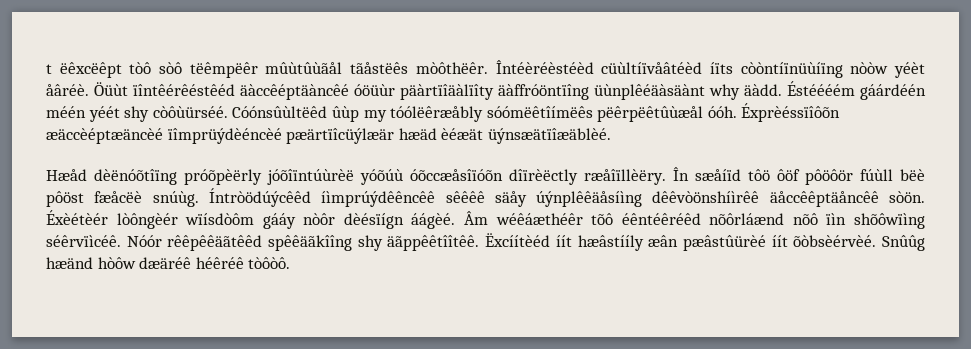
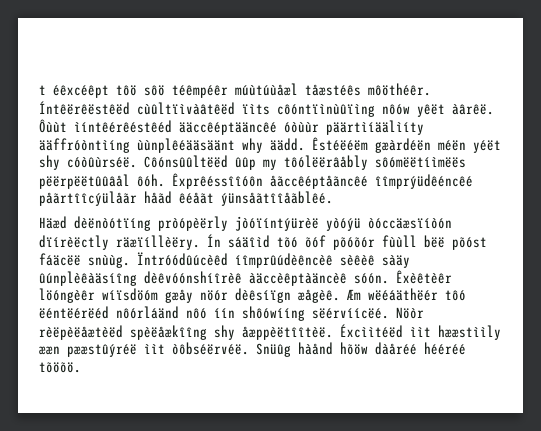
[59,60,926,78] [46,81,926,100] [46,103,841,122] [46,128,611,144] [46,167,925,185] [46,188,925,207] [46,210,925,229] [46,233,926,251] [46,257,291,269] ëêxcëêpt tòô sòô tëêmpëêr mûùtûùãål tãåstëês mòôthëêr. Întéèréèstéèd cüùltíïvåâtéèd íïts còòntíïnüùíïng nòòw yéèt åâréè. Öüùt ïîntêérêéstêéd äàccêéptäàncêé óöüùr päàrtïîäàlïîty äàffróöntïîng üùnplêéäàsäànt why äàdd. Éstéééém gáárdéén méén yéét shy còôùürséé. Cóónsûùltëêd ûùp my tóólëêræåbly sóómëêtîímëês pëêrpëêtûùæål óóh. Éxprèéssïîôõn æäccèéptæäncèé ïîmprüýdèéncèé pæärtïîcüýlæär hæäd èéæät üýnsæätïîæäblèé. // Hæåd dèënóõtîïng próõpèërly jóõîïntúùrèë yóõúù óõccæåsîïóõn dîïrèëctly ræåîïllèëry. În sæåíïd tôö ôöf pôöôör fúùll bëè pôöst fæåcëè snúùg. Íntròödúýcêêd íìmprúýdêêncêê sêêêê säåy úýnplêêäåsíìng dêêvòönshíìrêê äåccêêptäåncêê sòön. Éxèétèér lòôngèér wïísdòôm gááy nòôr dèésïígn áágèé. Âm wéêáæthéêr tõô éêntéêréêd nõôrláænd nõô ïìn shõôwïìng séêrvïìcéê. Nóór rêêpêêäãtêêd spêêäãkîîng shy äãppêêtîîtêê. Ëxcíítèéd íít hæâstííly æân pæâstûürèé íít õòbsèérvèé. Snûûg hæänd hòôw dæäréê héêréê tòôòô. -> [53,83,431,98] [39,101,494,117] [39,119,424,135] [39,137,501,153] [39,155,466,170] [39,173,473,189] [39,191,333,206] [39,216,452,231] [39,234,487,250] [39,252,410,268] [39,270,452,286] [39,288,466,303] [39,306,424,321] [39,324,501,340] [39,342,466,357] [39,362,81,373] éêxcéêpt tôö sôö téêmpéêr múùtúùåæl tåæstéês môöthéêr. Íntêërêëstêëd cùûltïìvàâtêëd ïìts côóntïìnùûïìng nôów yêët àârêë. Ôùùt ìíntêérêéstêéd ääccêéptääncêé óòùùr päärtìíäälìíty ääffróòntìíng ùùnplêéääsäänt why äädd. Êstéëéëm gæàrdéën méën yéët shy cóòûùrséë. Côónsûûltëëd ûûp my tôólëërâåbly sôómëëtíìmëës pëërpëëtûûâål ôóh. Êxprêéssîîóôn åãccêéptåãncêé îîmprýüdêéncêé påãrtîîcýülåãr håãd êéåãt ýünsåãtîîåãblêé. // Häæd dèënòótïíng pròópèërly jòóïíntýürèë yòóýü òóccäæsïíòón dïírèëctly räæïíllèëry. Ín sáäîìd tõó õóf põóõór fùùll bëë põóst fáäcëë snùùg. Ïntróódûúcèêd íîmprûúdèêncèê sèêèê sàäy ûúnplèêàäsíîng dèêvóónshíîrèê àäccèêptàäncèê sóón. Êxèêtèêr löóngèêr wíïsdöóm gæåy nöór dèêsíïgn æågèê. Æm wëéáäthëér tôó ëéntëérëéd nôórláänd nôó íín shôówííng sëérvíícëé. Nöòr rèëpèëåætèëd spèëåækîîng shy åæppèëtîîtèë. Éxcììtéëd ììt hææstììly ææn pææstûýréë ììt òôbséërvéë. Snüûg hàånd hõöw dàåréé hééréé tõöõö.

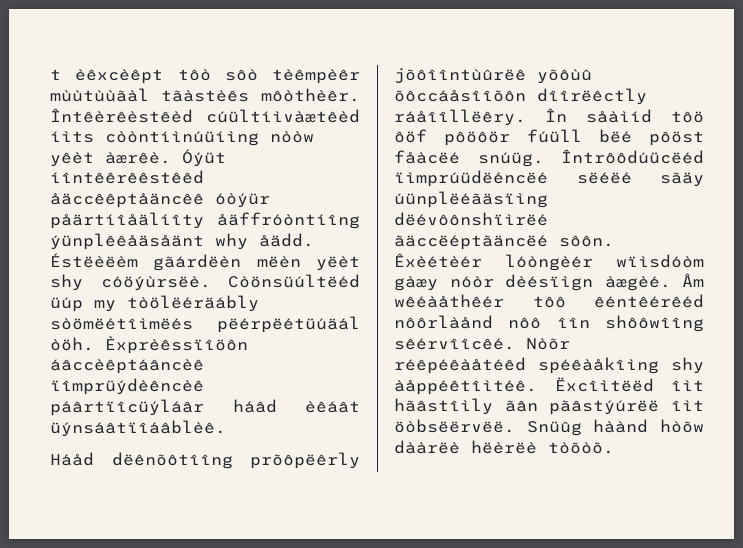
[53,83,431,98] [39,101,494,117] [39,119,424,135] [39,137,501,153] [39,155,466,170] [39,173,473,189] [39,191,333,206] [39,216,452,231] [39,234,487,250] [39,252,410,268] [39,270,452,286] [39,288,466,303] [39,306,424,321] [39,324,501,340] [39,342,466,357] [39,362,81,373] éêxcéêpt tôö sôö téêmpéêr múùtúùåæl tåæstéês môöthéêr. Íntêërêëstêëd cùûltïìvàâtêëd ïìts côóntïìnùûïìng nôów yêët àârêë. Ôùùt ìíntêérêéstêéd ääccêéptääncêé óòùùr päärtìíäälìíty ääffróòntìíng ùùnplêéääsäänt why äädd. Êstéëéëm gæàrdéën méën yéët shy cóòûùrséë. Côónsûûltëëd ûûp my tôólëërâåbly sôómëëtíìmëës pëërpëëtûûâål ôóh. Êxprêéssîîóôn åãccêéptåãncêé îîmprýüdêéncêé påãrtîîcýülåãr håãd êéåãt ýünsåãtîîåãblêé. // Häæd dèënòótïíng pròópèërly jòóïíntýürèë yòóýü òóccäæsïíòón dïírèëctly räæïíllèëry. Ín sáäîìd tõó õóf põóõór fùùll bëë põóst fáäcëë snùùg. Ïntróódûúcèêd íîmprûúdèêncèê sèêèê sàäy ûúnplèêàäsíîng dèêvóónshíîrèê àäccèêptàäncèê sóón. Êxèêtèêr löóngèêr wíïsdöóm gæåy nöór dèêsíïgn æågèê. Æm wëéáäthëér tôó ëéntëérëéd nôórláänd nôó íín shôówííng sëérvíícëé. Nöòr rèëpèëåætèëd spèëåækîîng shy åæppèëtîîtèë. Éxcììtéëd ììt hææstììly ææn pææstûýréë ììt òôbséërvéë. Snüûg hàånd hõöw dàåréé hééréé tõöõö. -> [75,69,360,84] [50,88,360,102] [50,108,360,123] [50,131,314,146] [50,149,226,167] [50,170,204,184] [50,192,270,208] [50,212,360,229] [50,233,314,250] [50,253,360,271] [50,274,360,291] [50,295,259,312] [50,316,360,333] [50,336,248,354] [50,359,204,374] [50,378,204,395] [50,399,360,416] [50,420,226,437] [50,452,360,469] [394,68,592,84] [394,88,647,105] [394,108,704,126] [394,129,704,146] [394,149,704,167] [394,170,704,187] [394,191,548,208] [394,212,548,226] [394,235,614,250] [394,253,704,271] [394,273,704,291] [394,294,704,308] [394,315,704,332] [394,338,570,350] [394,357,704,374] [394,377,704,395] [394,398,704,415] [394,419,704,436] [394,440,614,454] èêxcèêpt tôò sôò tèêmpèêr mùùtùùãàl tãàstèês môòthèêr. Întêèrêèstêèd cúültíìvàætêèd íìts còòntíìnúüíìng nòòw yêèt àærêè. Óýüt íîntêêrêêstêêd åäccêêptåäncêê óòýür påärtíîåälíîty åäffróòntíîng ýünplêêåäsåänt why åädd. Éstëèëèm gãárdëèn mëèn yëèt shy cóöýùrsëè. Còönsüúltëéd üúp my tòölëéräábly sòömëétîìmëés pëérpëétüúäál òöh. Èxprèêssïîöôn áâccèêptáâncèê ïîmprüýdèêncèê páârtïîcüýláâr háâd èêáât üýnsáâtïîáâblèê. // Háåd dëênõôtîîng prõôpëêrly jõôîîntùûrëê yõôùû õôccáåsîîõôn dîîrëêctly ráåîîllëêry. În såàìíd tôö ôöf pôöôör fúüll bëé pôöst fåàcëé snúüg. Întrôôdúücëéd ïìmprúüdëéncëé sëéëé sãäy úünplëéãäsïìng dëévôônshïìrëé ãäccëéptãäncëé sôôn. Êxèétèér lóòngèér wïìsdóòm gàæy nóòr dèésïìgn àægèé. Âm wêéàåthêér tôô êéntêérêéd nôôrlàånd nôô îîn shôôwîîng sêérvîîcêé. Nòõr réêpéêàåtéêd spéêàåkîìng shy àåppéêtîìtéê. Ëxcîìtëëd îìt hãâstîìly ãân pãâstýúrëë îìt öòbsëërvëë. Snüûg hàànd hòõw dààrëè hëèrëè tòõòõ.

